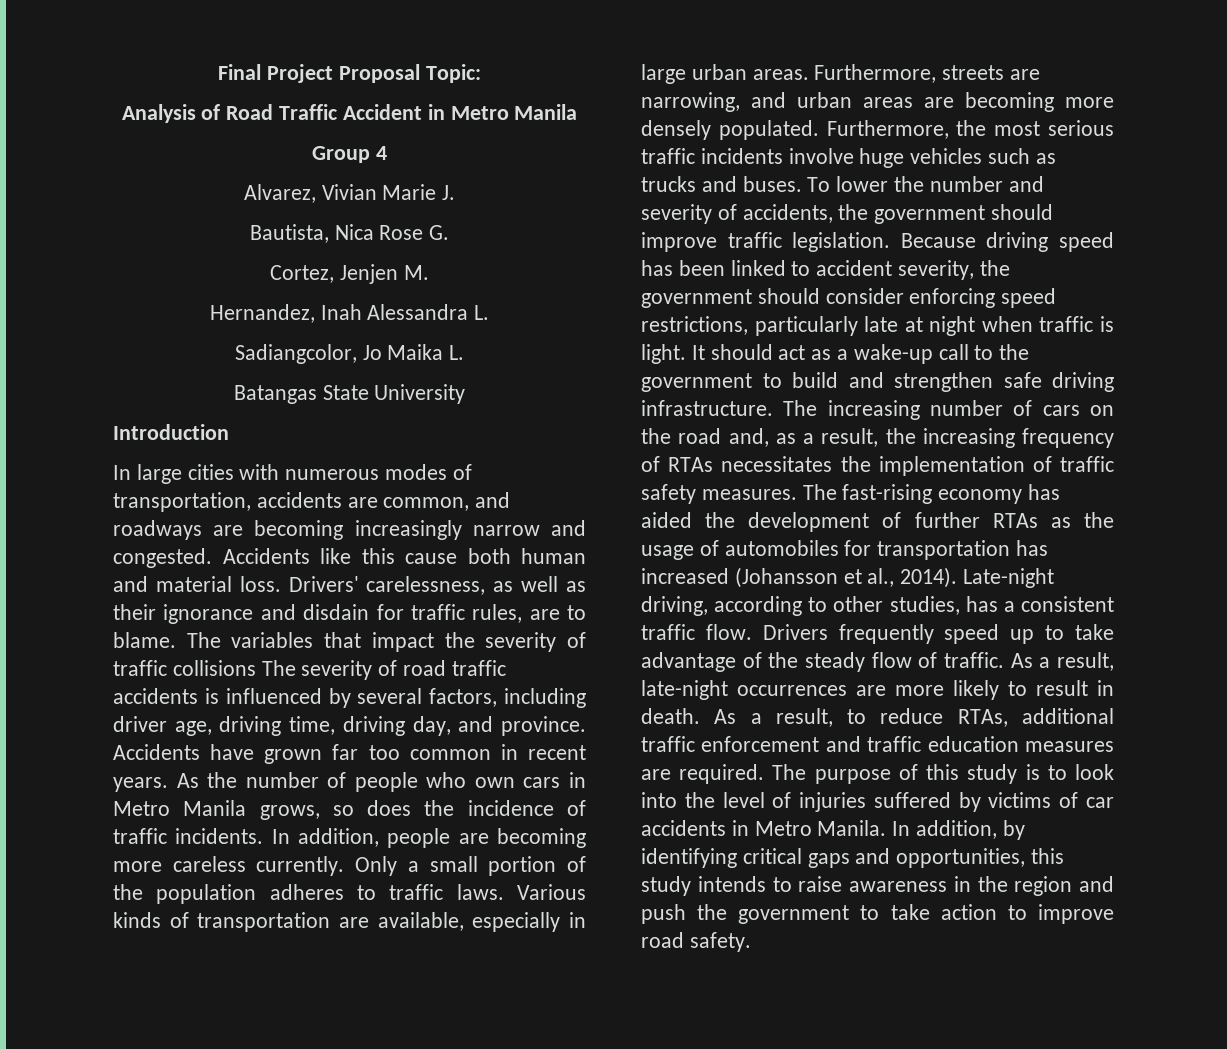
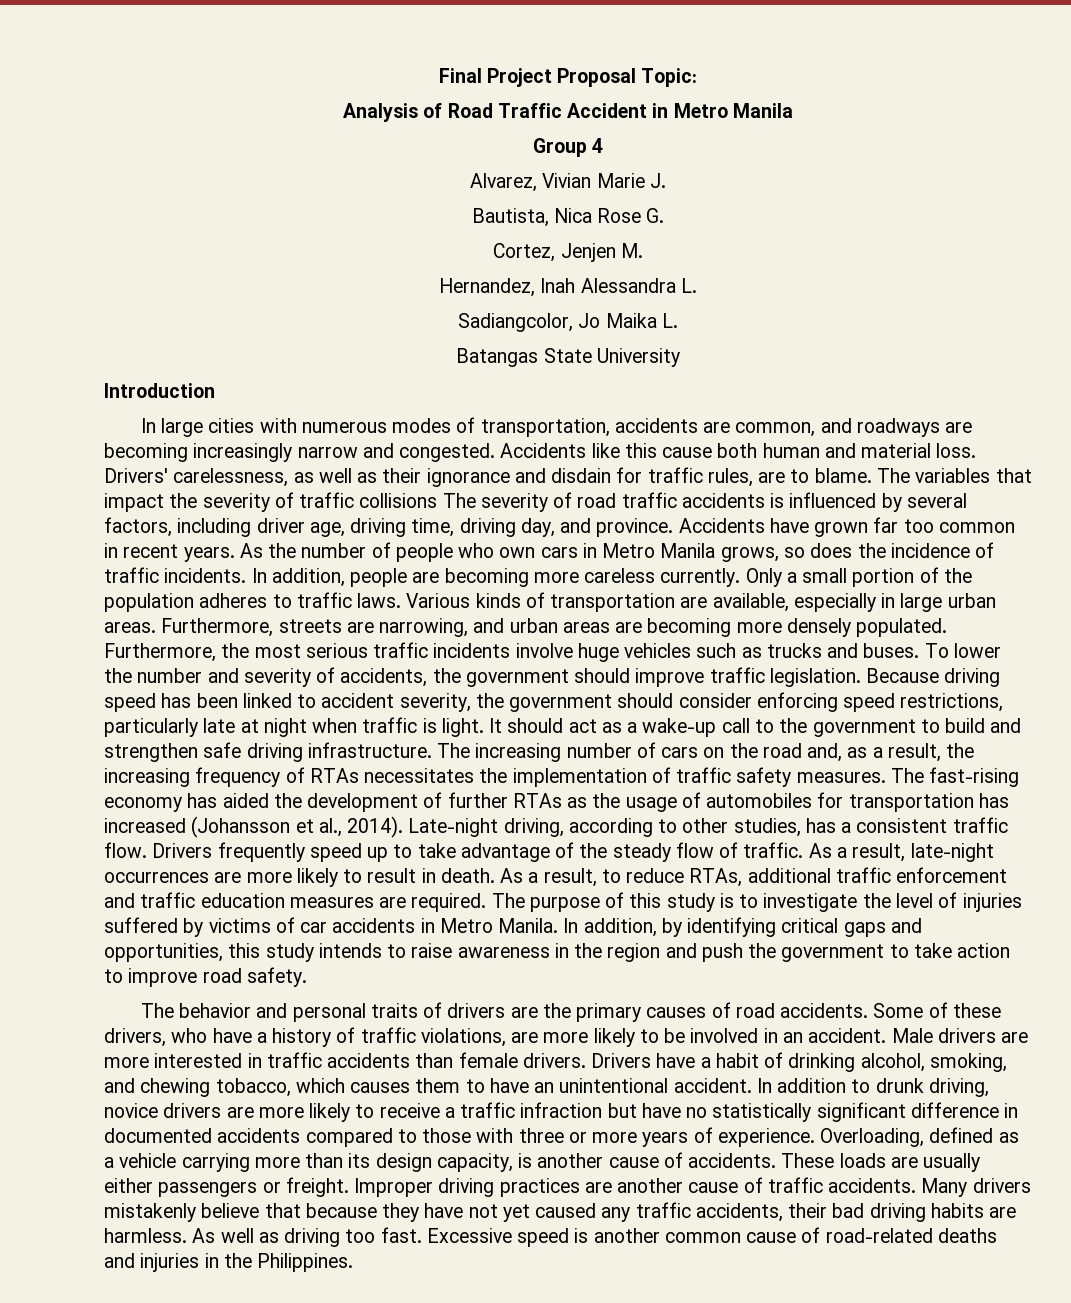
[1075,764,1114,780] [641,792,677,808] look into -> [763,893,858,912] investigate
(751, 942) none -> [140,1002,1001,1022] [104,1027,1029,1047] [104,1052,1007,1072] [104,1078,989,1097] [104,1102,1019,1122] [104,1127,1019,1147] [104,1152,981,1172] [104,1177,1031,1197] [104,1202,1017,1222] [104,1227,997,1247] [104,1253,354,1272] // The behavior and personal traits of drivers are the primary causes of road accidents. Some of these drivers, who have a history of traffic violations, are more likely to be involved in an accident. Male drivers are more interested in traffic accidents than female drivers. Drivers have a habit of drinking alcohol, smoking, and chewing tobacco, which causes them to have an unintentional accident. In addition to drunk driving, novice drivers are more likely to receive a traffic infraction but have no statistically significant difference in documented accidents compared to those with three or more years of experience. Overloading, defined as a vehicle carrying more than its design capacity, is another cause of accidents. These loads are usually either passengers or freight. Improper driving practices are another cause of traffic accidents. Many drivers mistakenly believe that because they have not yet caused any traffic accidents, their bad driving habits are harmless. As well as driving too fast. Excessive speed is another common cause of road-related deaths and injuries in the Philippines.

